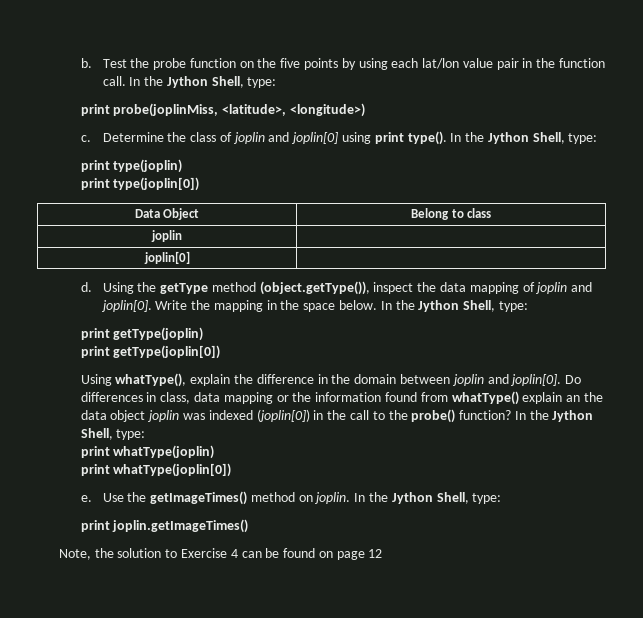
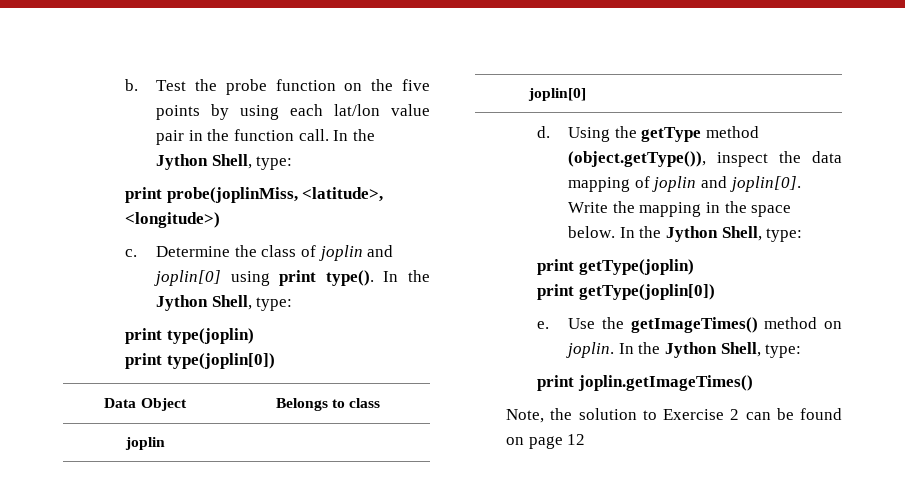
[411,208,450,220] Belong -> [275,398,328,411] Belongs
[80,373,582,387] [80,391,603,405] [80,409,594,423] [80,428,146,440] [80,445,215,459] [80,463,232,477] // Using whatType(), explain the difference in the domain between joplin and joplin[0]. Do differences in class, data mapping or the information found from whatType() explain an the data object joplin was indexed (joplin[0]) in the call to the probe() function? In the Jython Shell, type: // print whatType(joplin) // print whatType(joplin[0]) -> (715, 292) none
[230,549,238,558] 4 -> [730,409,740,420] 2

